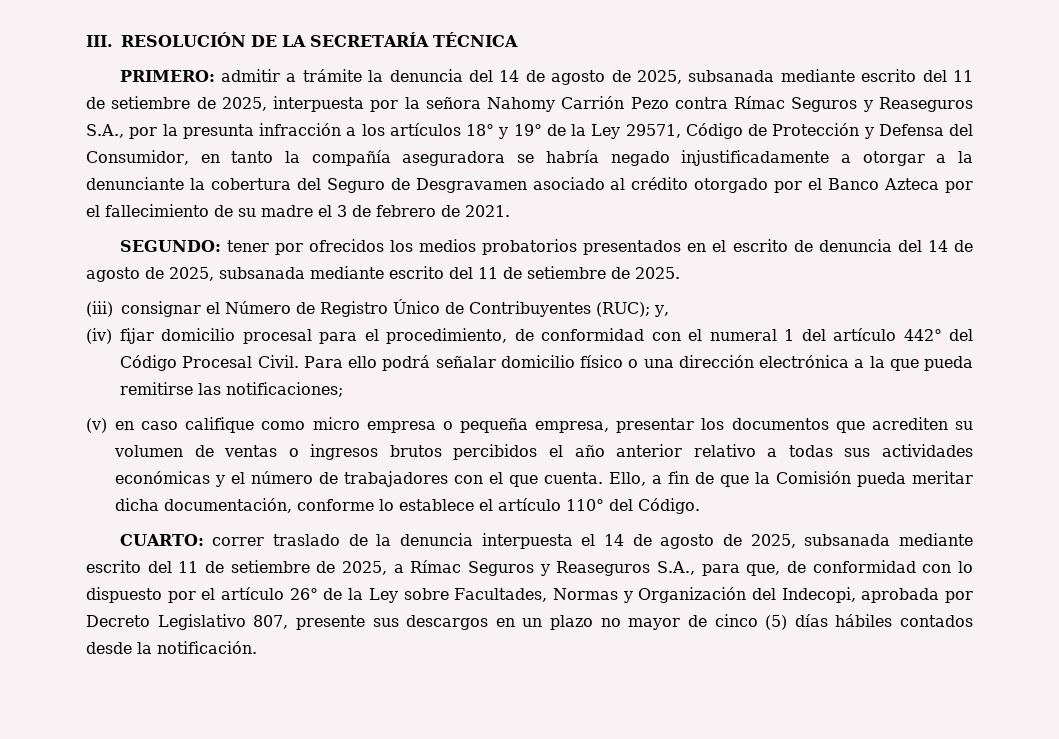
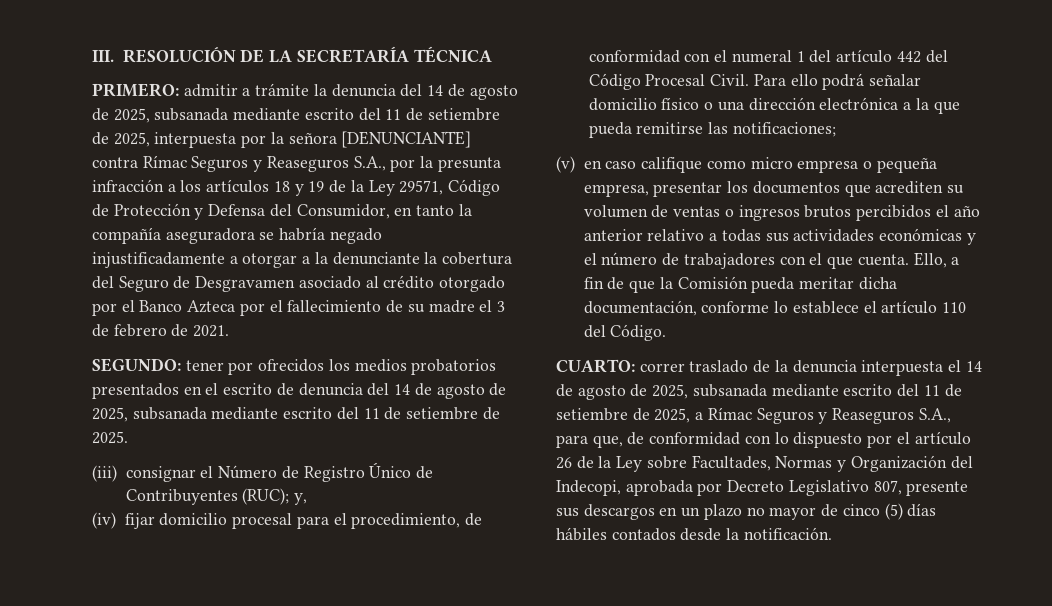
[487,96,669,112] Nahomy Carrión Pezo -> [341,131,472,148] [DENUNCIANTE]
[466,124,542,139] 18° y 19° -> [273,181,325,196] 18 y 19
[903,329,942,341] 442° -> [896,51,921,63] 442
[566,499,604,511] 110° -> [942,302,967,313] 110
[289,588,318,600] 26° -> [556,457,572,469] 26

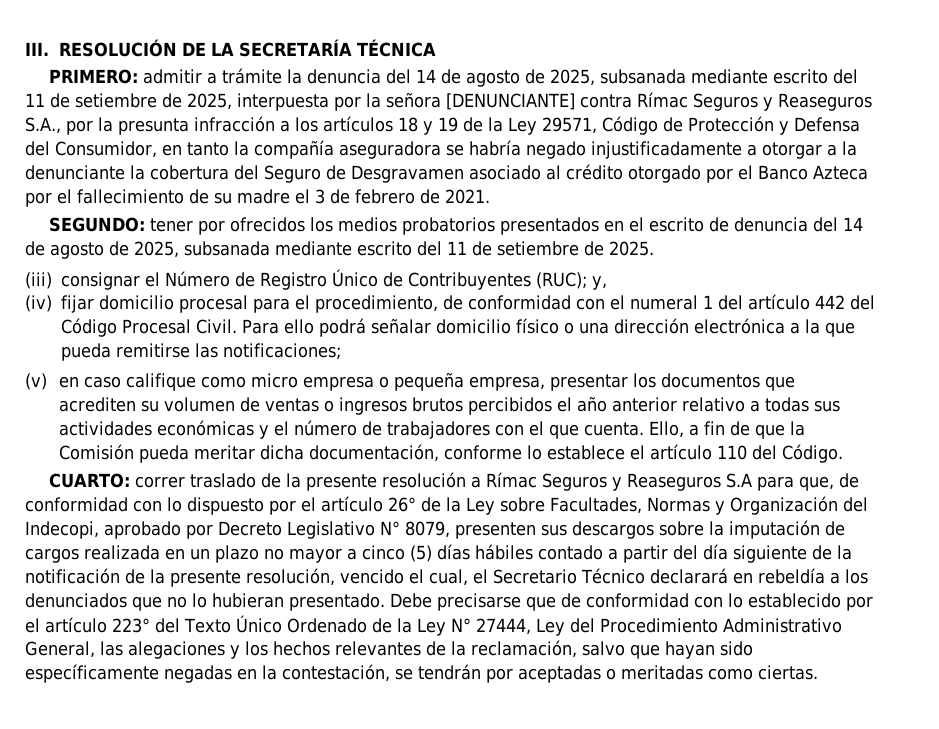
[792,360,982,376] [556,384,962,400] [556,408,691,423] denuncia interpuesta el 14 de agosto de 2025, subsanada mediante escrito del 11 de setiembre de 2025, -> [305,472,466,491] presente resolución
[918,408,951,423] S.A., -> [725,473,752,488] S.A
[556,457,572,469] 26 -> [388,497,416,512] 26°
[625,480,693,496] aprobada -> [104,521,181,539] aprobado
[873,480,969,496] [556,504,655,520] 807, presente sus descargos -> [380,520,845,539] [25,545,160,563] N° 8079, presenten sus descargos sobre la imputación de cargos realizada
[821,504,839,517] de -> [347,548,357,560] a
[611,527,832,541] contados desde la notificación. -> [538,544,852,563] [25,568,868,587] [25,593,873,611] [25,615,842,636] [25,640,753,659] [25,664,818,683] contado a partir del día siguiente de la notificación de la presente resolución, vencido el cual, el Secretario Técnico declarará en rebeldía a los denunciados que no lo hubieran presentado. Debe precisarse que de conformidad con lo establecido por el artículo 223° del Texto Único Ordenado de la Ley N° 27444, Ley del Procedimiento Administrativo General, las alegaciones y los hechos relevantes de la reclamación, salvo que hayan sido específicamente negadas en la contestación, se tendrán por aceptadas o meritadas como ciertas.

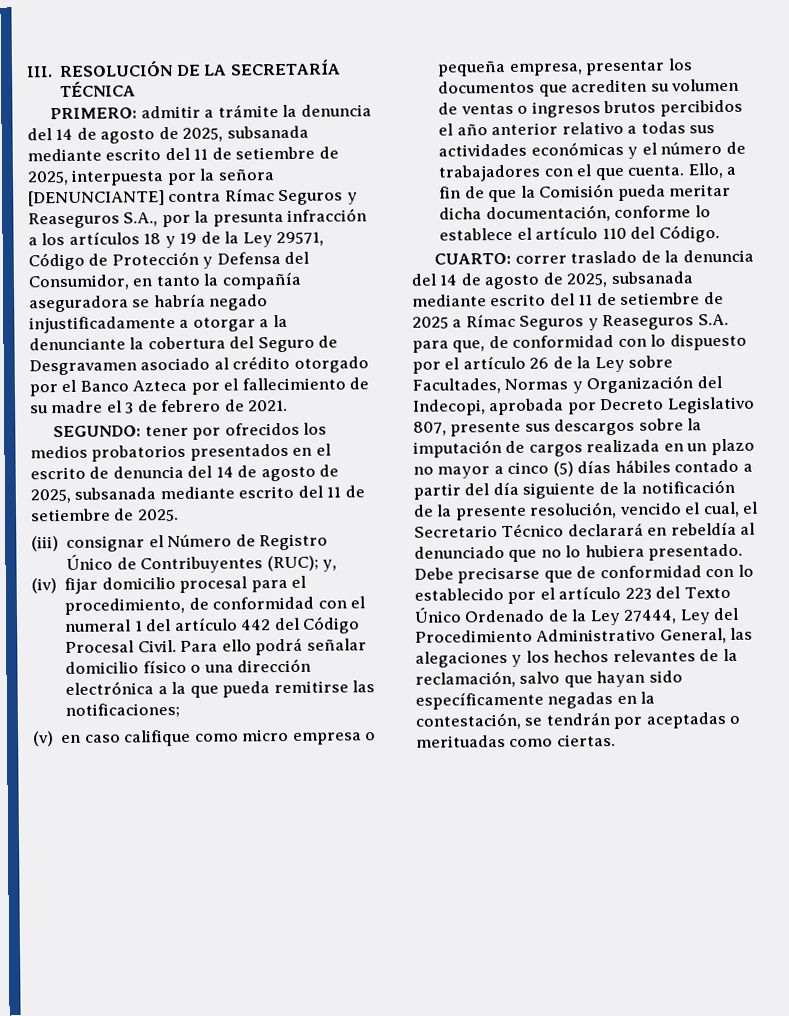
[305,472,466,491] presente resolución -> [682,249,754,263] [411,271,693,290] [412,292,724,307] [412,316,449,329] denuncia del 14 de agosto de 2025, subsanada mediante escrito del 11 de setiembre de 2025
[725,473,752,488] S.A -> [697,313,729,326] S.A.
[388,497,416,512] 26° -> [529,357,550,369] 26
[104,521,181,539] aprobado -> [489,398,565,416] aprobada
[380,521,536,539] N° 8079, presenten -> [413,421,522,437] 807, presente
[829,569,868,584] [25,593,127,608] a los denunciados -> [740,522,756,535] [414,546,505,559] al denunciado
[212,593,284,608] hubieran -> [584,544,645,558] hubiera
[112,618,150,633] 223° -> [624,587,652,600] 223
[450,618,471,632] N° -> (621, 617) none
[621,665,703,680] meritadas -> [416,735,506,748] merituadas

